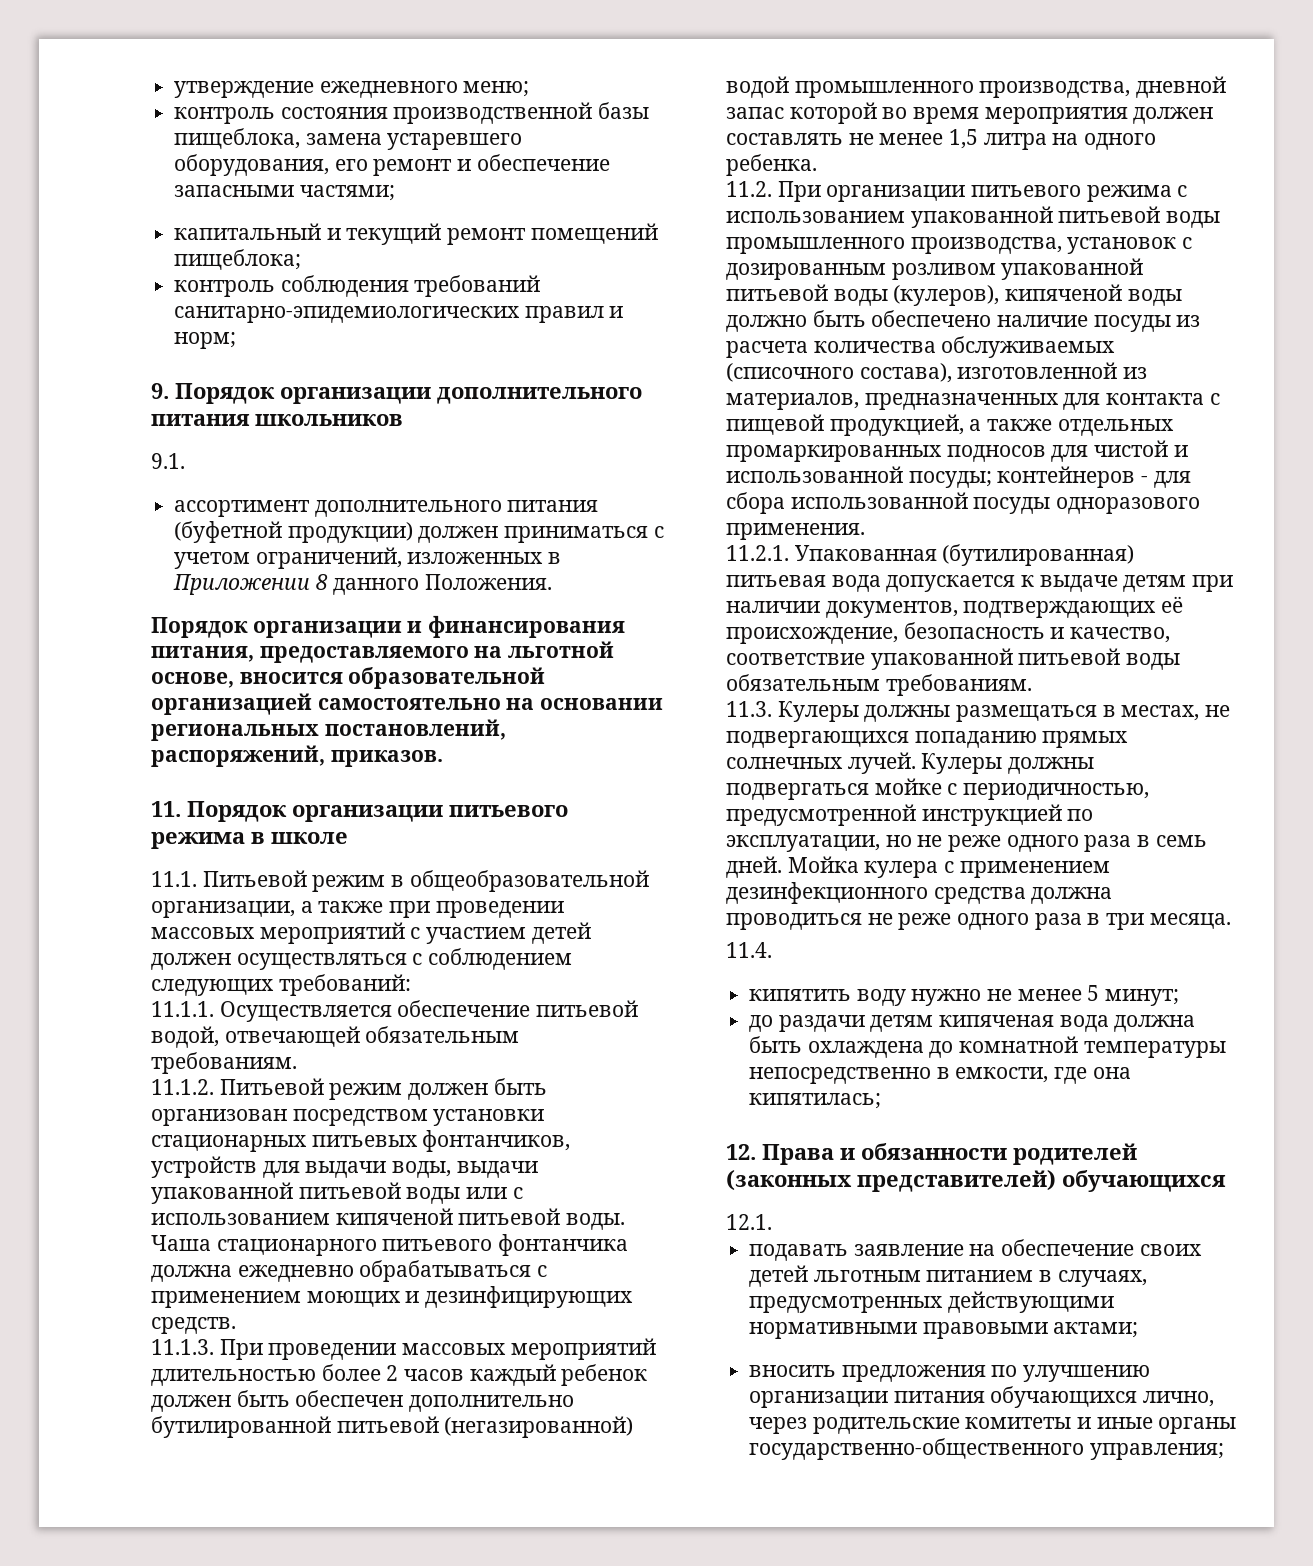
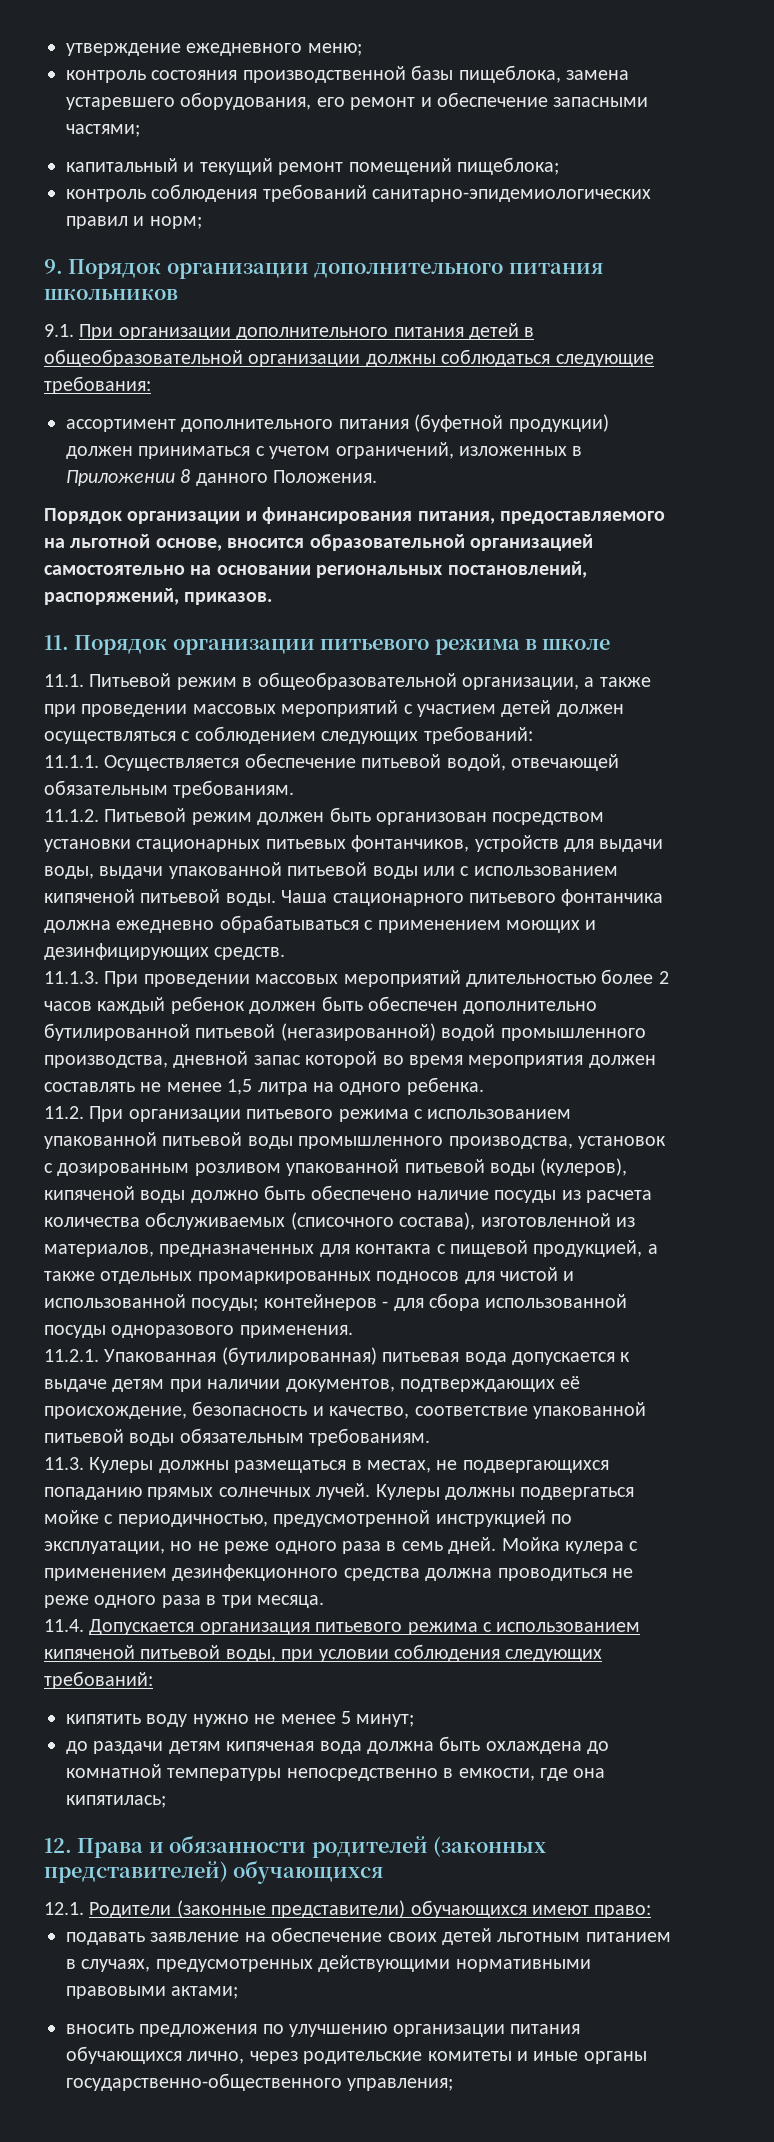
(185, 461) none -> [79,323,535,340] [44,349,654,367] [44,376,151,394] При организации дополнительного питания детей в общеобразовательной организации должны соблюдаться следующие требования:
(772, 950) none -> [89,1619,641,1635] [44,1644,603,1662] [44,1671,153,1689] Допускается организация питьевого режима с использованием кипяченой питьевой воды, при условии соблюдения следующих требований:
(772, 1222) none -> [89,1900,652,1918] Родители (законные представители) обучающихся имеют право:

